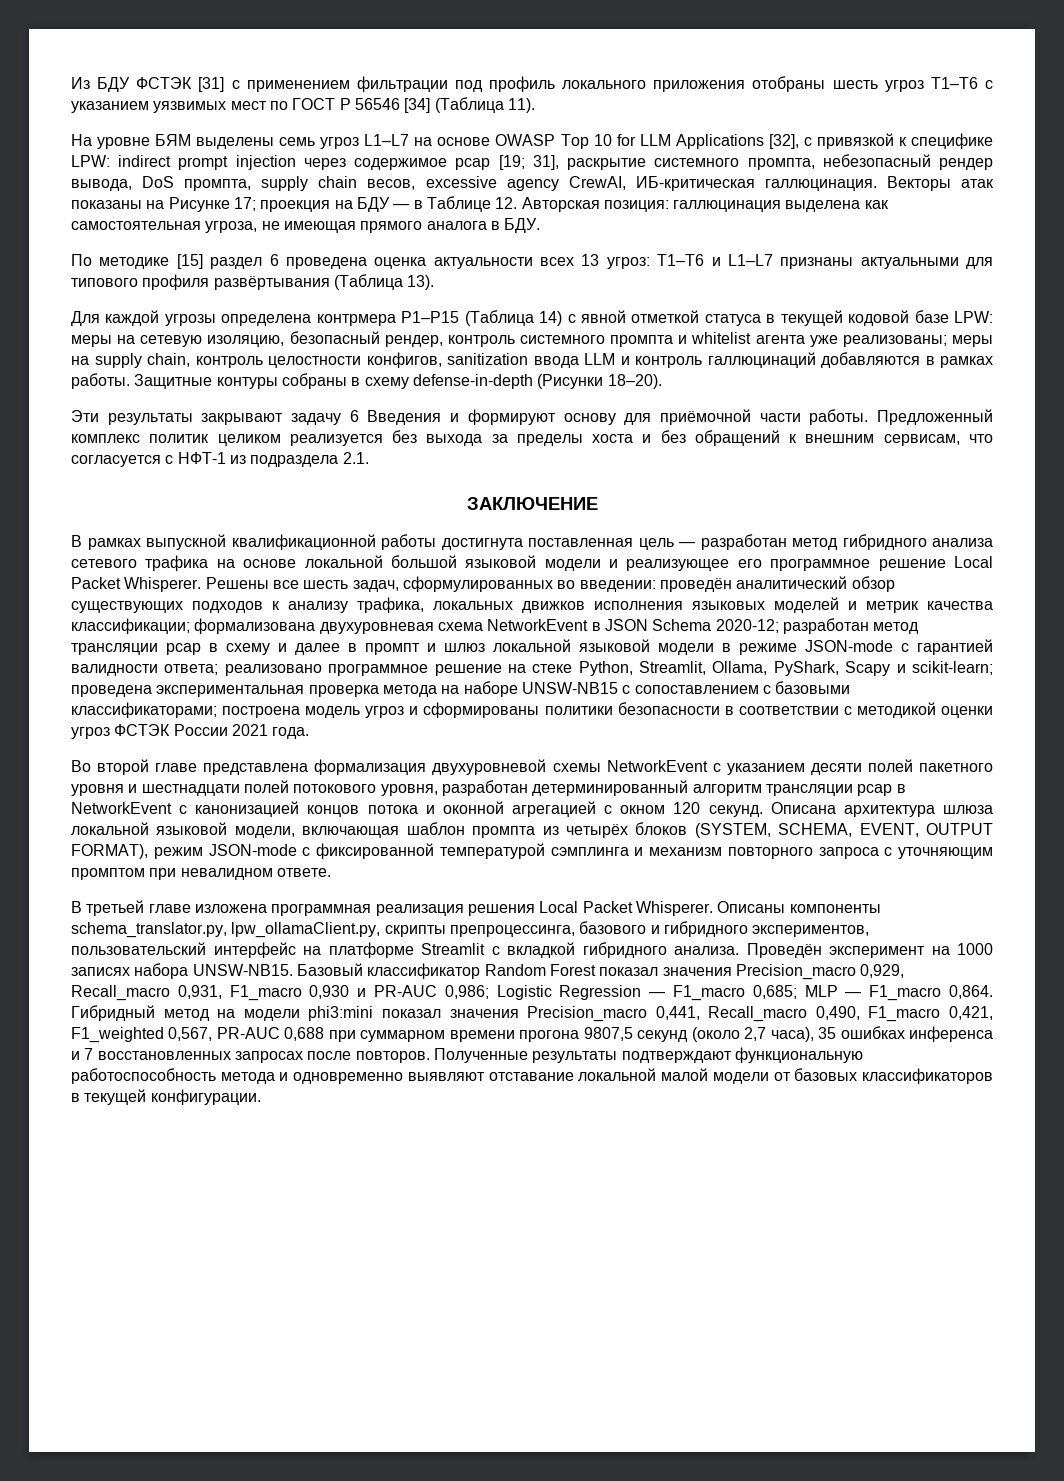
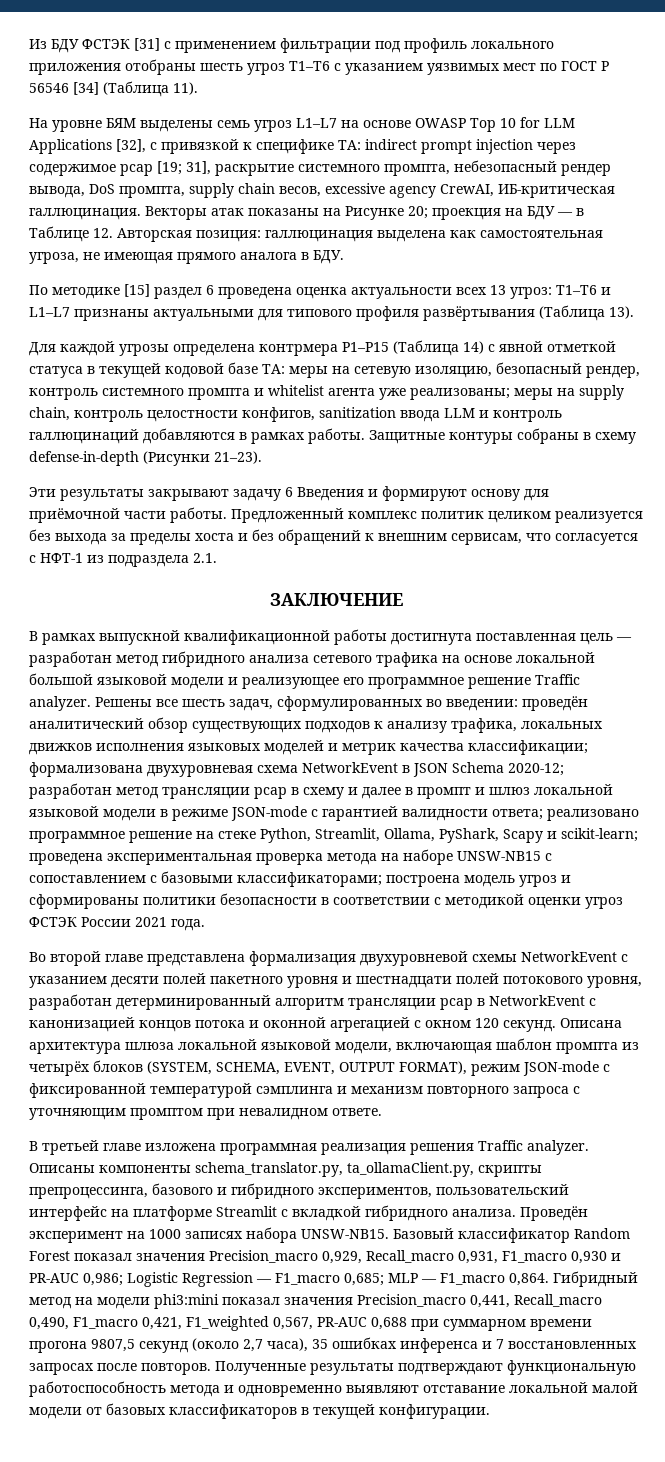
[71,155,110,167] LPW: -> [338,140,361,150] TA:
[233,197,256,211] 17; -> [408,206,428,219] 20;
[954,311,993,323] LPW: -> [262,364,285,374] TA:
[607,374,662,389] 18–20). -> [214,451,262,464] 21–23).
[953,556,993,568] [71,577,202,592] Local Packet Whisperer. -> [535,674,580,685] [29,696,91,711] Traffic analyzer.
[539,901,713,916] Local Packet Whisperer. -> [478,1140,589,1155] Traffic analyzer.
[231,922,381,938] lpw_ollamaClient.py, -> [347,1162,474,1177] ta_ollamaClient.py,

